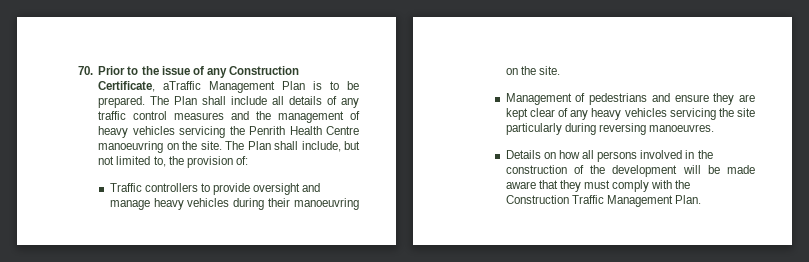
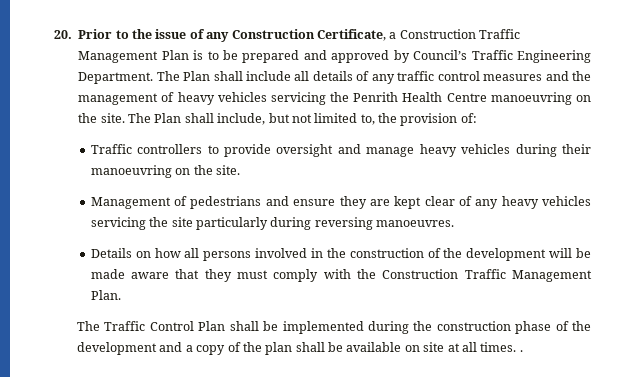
[77,66,93,75] 70. -> [54,30,73,39] 20.
[163,81,202,90] aTraffic -> [389,29,521,39] a Construction Traffic
[98,96,146,108] prepared. -> [242,50,591,63] [78,72,154,84] prepared and approved by Council’s Traffic Engineering Department.
(702, 199) none -> [77,321,591,334] [77,342,523,355] // The Traffic Control Plan shall be implemented during the construction phase of the development and a copy of the plan shall be available on site at all times. .

